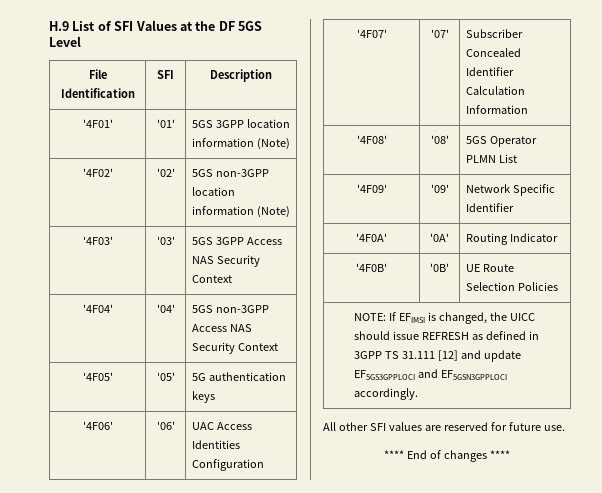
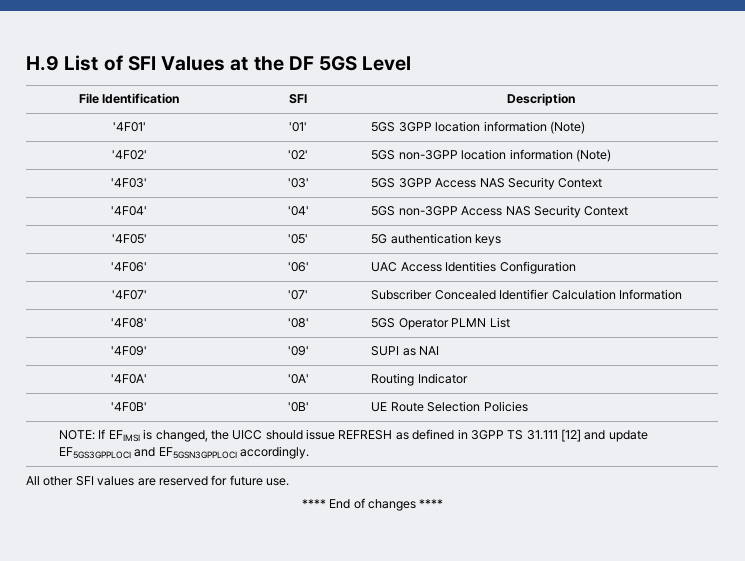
[465,184,555,196] [465,203,514,212] Network Specific Identifier -> [371,346,440,356] SUPI as NAI

